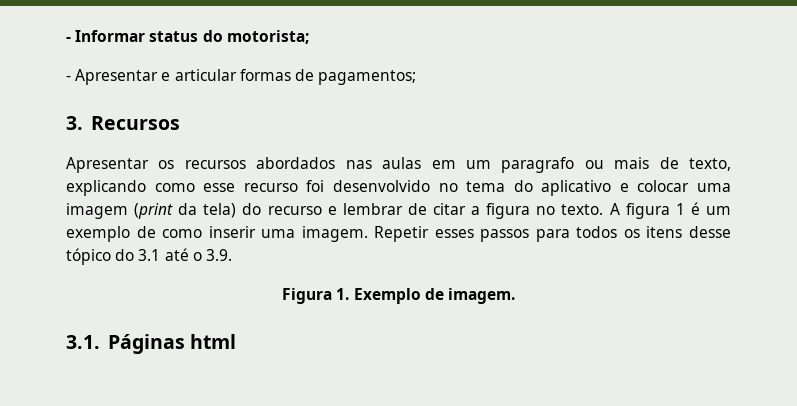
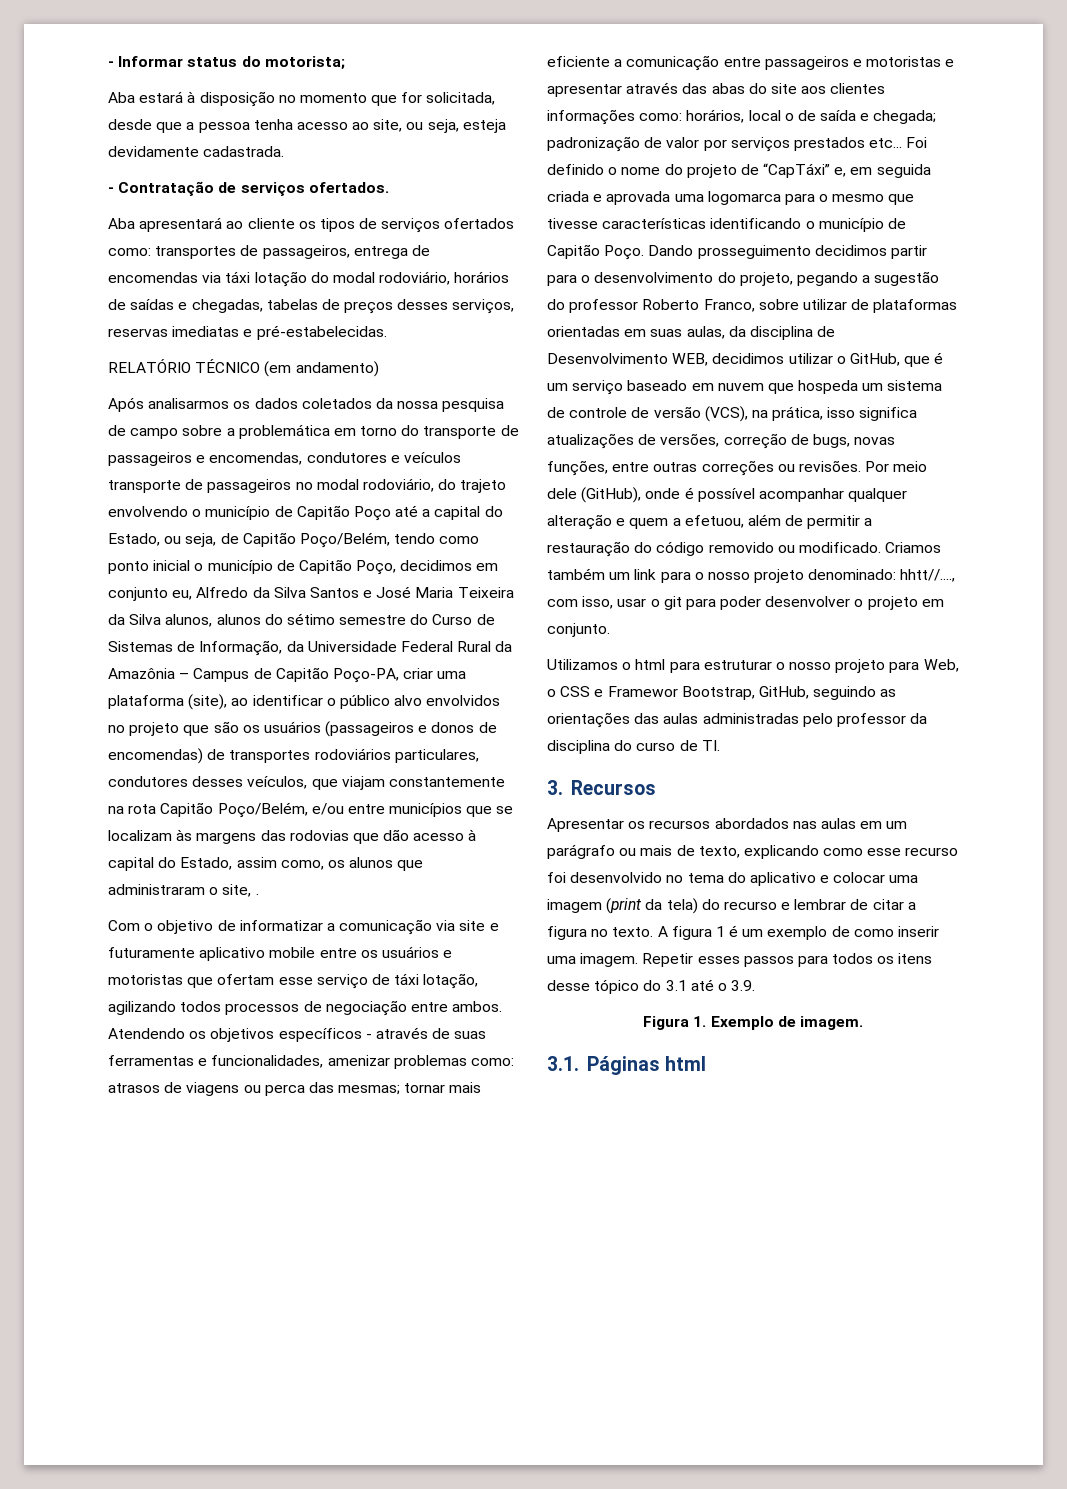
[66,69,417,85] - Apresentar e articular formas de pagamentos; -> [108,91,496,107] [108,119,506,133] [108,146,285,157] [108,181,389,196] [108,217,515,233] [108,245,430,259] [108,271,510,287] [108,299,515,314] [108,325,387,340] [108,359,379,377] [108,397,505,412] [108,424,519,439] [108,452,461,466] [108,478,507,493] [108,505,503,521] [108,532,480,548] [108,559,499,575] [108,586,514,601] [108,613,495,627] [108,640,513,656] [108,667,467,683] [108,694,501,710] [108,721,497,737] [108,748,479,764] [108,776,505,790] [108,802,514,818] [108,829,477,844] [108,857,424,871] [108,884,259,897] [108,919,499,935] [108,946,453,961] [108,973,479,989] [108,1000,503,1016] [108,1027,487,1042] [108,1055,514,1069] [108,1082,482,1096] [547,55,955,71] [547,82,886,97] [547,109,937,125] [547,136,928,152] [547,163,931,178] [547,191,915,205] [547,218,906,232] [547,244,927,260] [547,271,940,286] [547,299,958,313] [547,326,836,340] [547,352,944,367] [547,380,943,395] [547,406,918,422] [547,433,896,449] [547,460,928,476] [547,487,908,503] [547,514,873,530] [547,541,942,557] [547,568,956,583] [547,596,944,610] [547,623,610,637] [547,659,959,673] [547,686,897,700] [547,712,928,728] [547,740,720,754] Aba estará à disposição no momento que for solicitada, desde que a pessoa tenha acesso ao site, ou seja, esteja devidamente cadastrada. // - Contratação de serviços ofertados. // Aba apresentará ao cliente os tipos de serviços ofertados como: transportes de passageiros, entrega de encomendas via táxi lotação do modal rodoviário, horários de saídas e chegadas, tabelas de preços desses serviços, reservas imediatas e pré-estabelecidas. // RELATÓRIO TÉCNICO (em andamento) // Após analisarmos os dados coletados da nossa pesquisa de campo sobre a problemática em torno do transporte de passageiros e encomendas, condutores e veículos transporte de passageiros no modal rodoviário, do trajeto envolvendo o município de Capitão Poço até a capital do Estado, ou seja, de Capitão Poço/Belém, tendo como ponto inicial o município de Capitão Poço, decidimos em conjunto eu, Alfredo da Silva Santos e José Maria Teixeira da Silva alunos, alunos do sétimo semestre do Curso de Sistemas de Informação, da Universidade Federal Rural da Amazônia – Campus de Capitão Poço-PA, criar uma plataforma (site), ao identificar o público alvo envolvidos no projeto que são os usuários (passageiros e donos de encomendas) de transportes rodoviários particulares, condutores desses veículos, que viajam constantemente na rota Capitão Poço/Belém, e/ou entre municípios que se localizam às margens das rodovias que dão acesso à capital do Estado, assim como, os alunos que administraram o site, . // Com o objetivo de informatizar a comunicação via site e futuramente aplicativo mobile entre os usuários e motoristas que ofertam esse serviço de táxi lotação, agilizando todos processos de negociação entre ambos. Atendendo os objetivos específicos - através de suas ferramentas e funcionalidades, amenizar problemas como: atrasos de viagens ou perca das mesmas; tornar mais eficiente a comunicação entre passageiros e motoristas e apresentar através das abas do site aos clientes informações como: horários, local o de saída e chegada; padronização de valor por serviços prestados etc... Foi definido o nome do projeto de “CapTáxi” e, em seguida criada e aprovada uma logomarca para o mesmo que tivesse características identificando o município de Capitão Poço. Dando prosseguimento decidimos partir para o desenvolvimento do projeto, pegando a sugestão do professor Roberto Franco, sobre utilizar de plataformas orientadas em suas aulas, da disciplina de Desenvolvimento WEB, decidimos utilizar o GitHub, que é um serviço baseado em nuvem que hospeda um sistema de controle de versão (VCS), na prática, isso significa atualizações de versões, correção de bugs, novas funções, entre outras correções ou revisões. Por meio dele (GitHub), onde é possível acompanhar qualquer alteração e quem a efetuou, além de permitir a restauração do código removido ou modificado. Criamos também um link para o nosso projeto denominado: hhtt//...., com isso, usar o git para poder desenvolver o projeto em conjunto. // Utilizamos o html para estruturar o nosso projeto para Web, o CSS e Framewor Bootstrap, GitHub, seguindo as orientações das aulas administradas pelo professor da disciplina do curso de TI.
[501,157,575,173] paragrafo -> [547,844,615,859] parágrafo

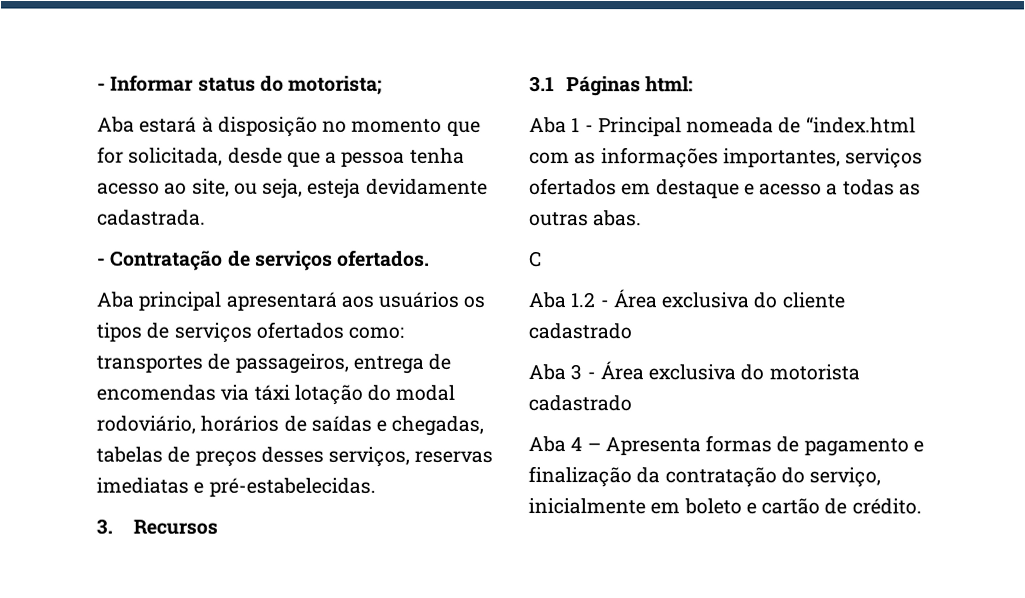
[139,217,295,232] apresentará ao cliente -> [138,291,461,311] principal apresentará aos usuários
[108,359,379,377] [108,397,505,412] [108,424,519,439] [108,452,461,466] [108,478,507,493] [108,505,503,521] [108,532,480,548] [108,559,499,575] [108,586,514,601] [108,613,495,627] [108,640,513,656] [108,667,467,683] [108,694,501,710] [108,721,497,737] [108,748,479,764] [108,776,505,790] [108,802,514,818] [108,829,477,844] [108,857,424,871] [108,884,259,897] [108,919,499,935] [108,946,453,961] [108,973,479,989] [108,1000,503,1016] [108,1027,487,1042] [108,1055,514,1069] [108,1082,482,1096] [547,55,955,71] [547,82,886,97] [547,109,937,125] [547,136,928,152] [547,163,931,178] [547,191,915,205] [547,218,906,232] [547,244,927,260] [547,271,940,286] [547,299,958,313] [547,326,836,340] [547,352,944,367] [547,380,943,395] [547,406,918,422] [547,433,896,449] [547,460,928,476] [547,487,908,503] [547,514,873,530] [547,541,942,557] [547,568,956,583] [547,596,944,610] [547,623,610,637] [547,659,959,673] [547,686,897,700] [547,712,928,728] [547,740,720,754] [547,780,656,795] [547,818,908,832] [547,844,959,859] [547,872,919,886] [547,898,916,914] [547,925,940,940] [547,953,933,967] [547,979,756,994] [643,1016,863,1030] [547,1056,707,1075] RELATÓRIO TÉCNICO (em andamento) // Após analisarmos os dados coletados da nossa pesquisa de campo sobre a problemática em torno do transporte de passageiros e encomendas, condutores e veículos transporte de passageiros no modal rodoviário, do trajeto envolvendo o município de Capitão Poço até a capital do Estado, ou seja, de Capitão Poço/Belém, tendo como ponto inicial o município de Capitão Poço, decidimos em conjunto eu, Alfredo da Silva Santos e José Maria Teixeira da Silva alunos, alunos do sétimo semestre do Curso de Sistemas de Informação, da Universidade Federal Rural da Amazônia – Campus de Capitão Poço-PA, criar uma plataforma (site), ao identificar o público alvo envolvidos no projeto que são os usuários (passageiros e donos de encomendas) de transportes rodoviários particulares, condutores desses veículos, que viajam constantemente na rota Capitão Poço/Belém, e/ou entre municípios que se localizam às margens das rodovias que dão acesso à capital do Estado, assim como, os alunos que administraram o site, . // Com o objetivo de informatizar a comunicação via site e futuramente aplicativo mobile entre os usuários e motoristas que ofertam esse serviço de táxi lotação, agilizando todos processos de negociação entre ambos. Atendendo os objetivos específicos - através de suas ferramentas e funcionalidades, amenizar problemas como: atrasos de viagens ou perca das mesmas; tornar mais eficiente a comunicação entre passageiros e motoristas e apresentar através das abas do site aos clientes informações como: horários, local o de saída e chegada; padronização de valor por serviços prestados etc... Foi definido o nome do projeto de “CapTáxi” e, em seguida criada e aprovada uma logomarca para o mesmo que tivesse características identificando o município de Capitão Poço. Dando prosseguimento decidimos partir para o desenvolvimento do projeto, pegando a sugestão do professor Roberto Franco, sobre utilizar de plataformas orientadas em suas aulas, da disciplina de Desenvolvimento WEB, decidimos utilizar o GitHub, que é um serviço baseado em nuvem que hospeda um sistema de controle de versão (VCS), na prática, isso significa atualizações de versões, correção de bugs, novas funções, entre outras correções ou revisões. Por meio dele (GitHub), onde é possível acompanhar qualquer alteração e quem a efetuou, além de permitir a restauração do código removido ou modificado. Criamos também um link para o nosso projeto denominado: hhtt//...., com isso, usar o git para poder desenvolver o projeto em conjunto. // Utilizamos o html para estruturar o nosso projeto para Web, o CSS e Framewor Bootstrap, GitHub, seguindo as orientações das aulas administradas pelo professor da disciplina do curso de TI. // 3. Recursos // Apresentar os recursos abordados nas aulas em um parágrafo ou mais de texto, explicando como esse recurso foi desenvolvido no tema do aplicativo e colocar uma imagem (print da tela) do recurso e lembrar de citar a figura no texto. A figura 1 é um exemplo de como inserir uma imagem. Repetir esses passos para todos os itens desse tópico do 3.1 até o 3.9. // Figura 1. Exemplo de imagem. // 3.1. Páginas html -> [96,518,218,535] [529,76,693,97] [529,116,916,137] [529,147,924,169] [529,178,921,199] [529,210,643,227] [529,251,542,268] [528,289,846,309] [528,323,632,340] [528,361,860,381] [528,395,632,412] [528,435,924,457] [528,466,882,488] [528,498,922,515] 3. Recursos // 3.1 Páginas html: // Aba 1 - Principal nomeada de “index.html com as informações importantes, serviços ofertados em destaque e acesso a todas as outras abas. // C // Aba 1.2 - Área exclusiva do cliente cadastrado // Aba 3 - Área exclusiva do motorista cadastrado // Aba 4 – Apresenta formas de pagamento e finalização da contratação do serviço, inicialmente em boleto e cartão de crédito.

